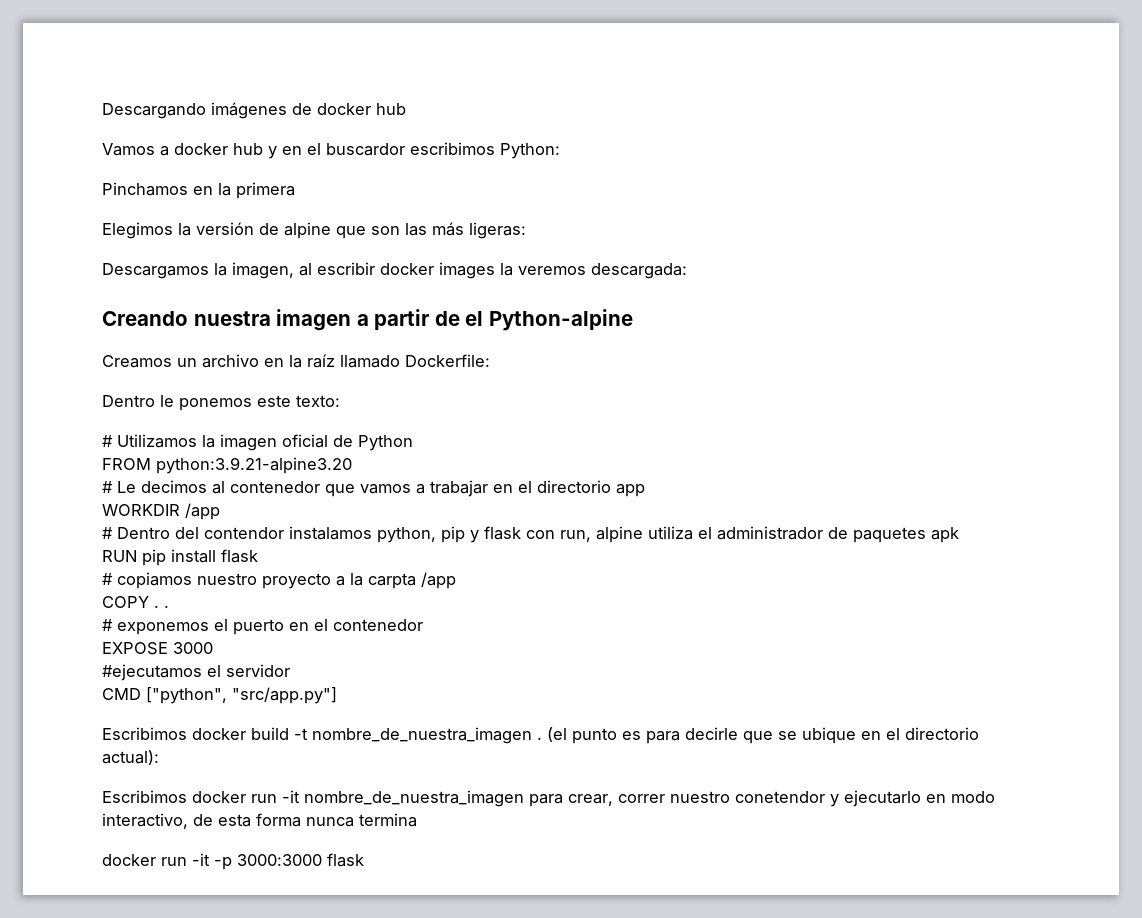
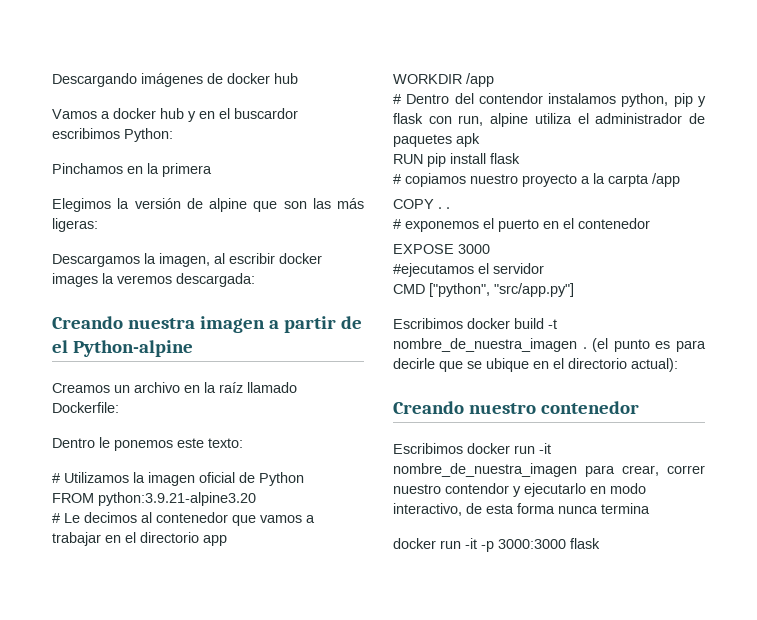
(159, 757) none -> [393,401,639,414] // Creando nuestro contenedor
[735,791,825,803] conetendor -> [445,483,509,494] contendor

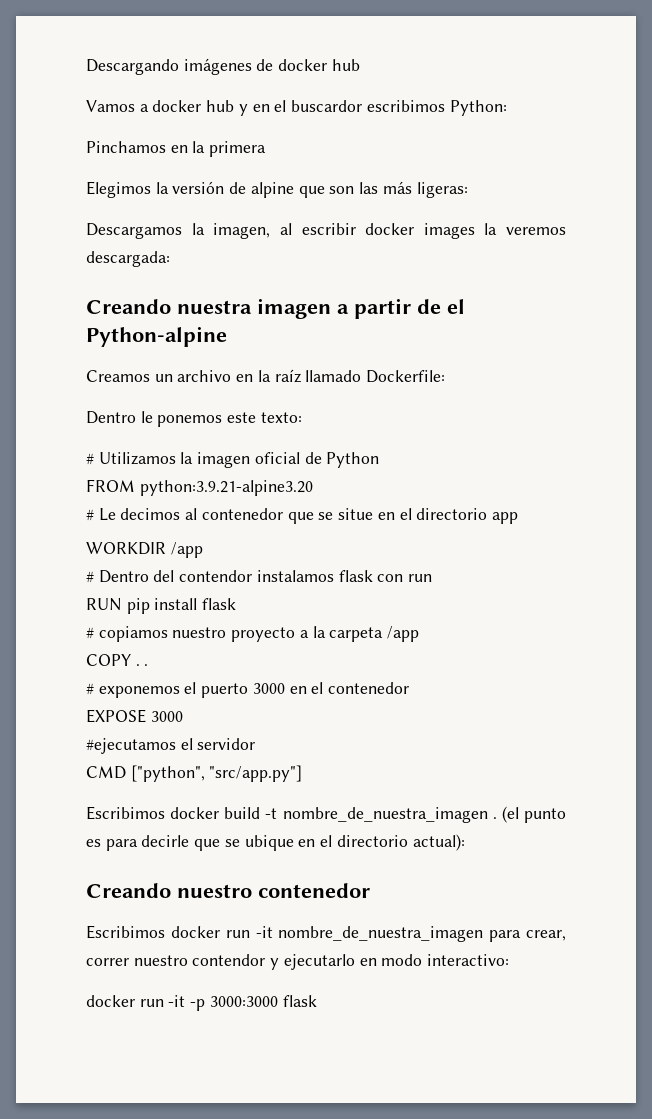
[260,515,315,523] [52,532,101,546] vamos a trabajar -> [318,508,374,520] se situe
[621,93,706,107] [393,113,705,127] [393,133,480,147] python, pip y flask con run, alpine utiliza el administrador de paquetes apk -> [338,570,433,582] flask con run
[608,174,649,187] carpta -> [329,627,384,642] carpeta
(539, 225) none -> [252,683,285,694] 3000
[393,503,650,516] interactivo, de esta forma nunca termina -> [427,954,510,966] interactivo:

